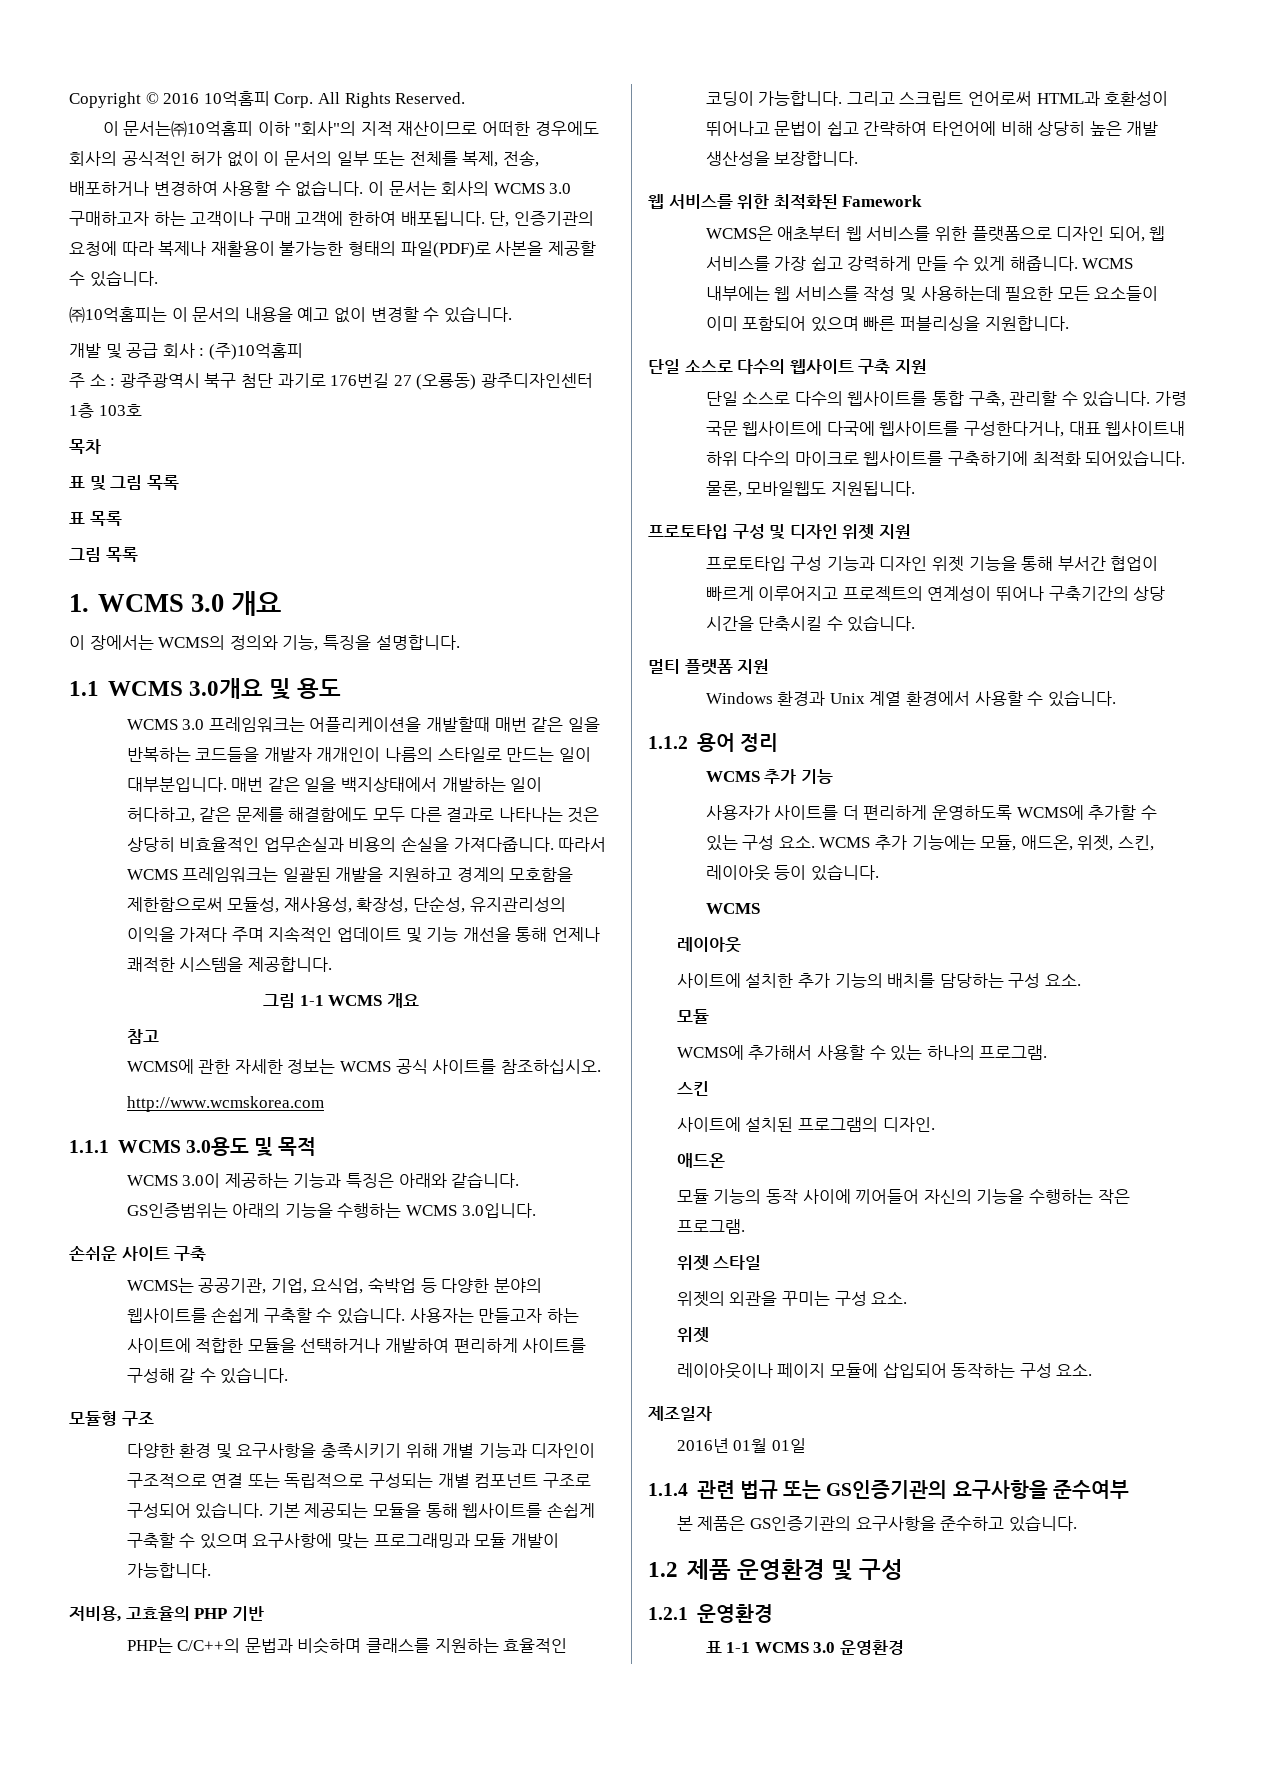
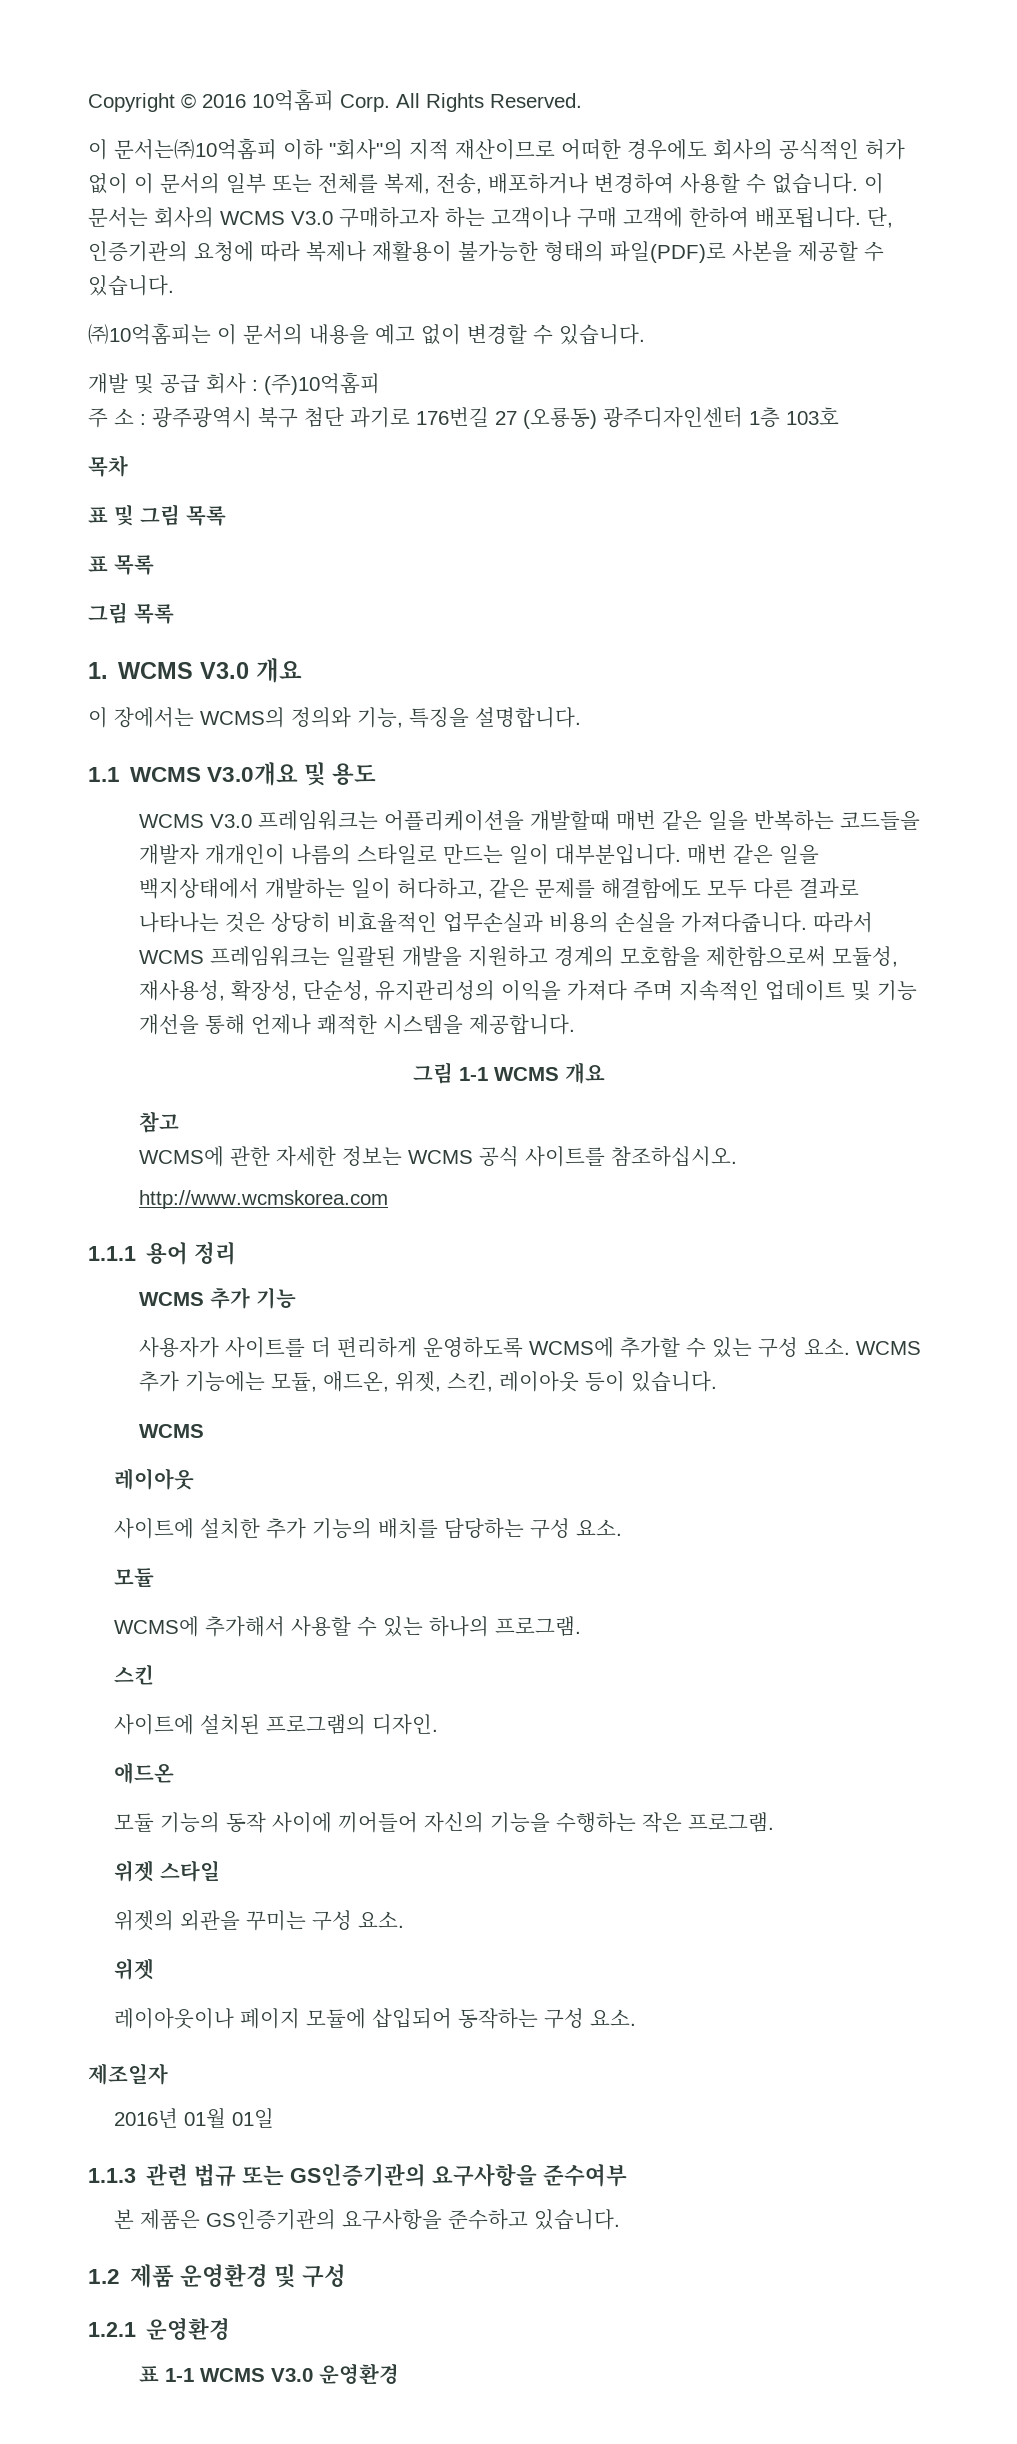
[549,183,572,194] 3.0 -> [291,211,333,225] V3.0
[191,594,225,612] 3.0 -> [200,662,250,679] V3.0
[188,678,263,699] 3.0개요 -> [207,762,299,786] V3.0개요
[182,719,205,730] 3.0 -> [210,814,253,828] V3.0
[117,1137,317,1157] [126,1172,520,1188] [126,1203,536,1218] [69,1246,207,1261] [126,1277,542,1294] [126,1307,579,1324] [126,1338,587,1353] [126,1367,289,1384] [69,1411,154,1426] [126,1443,596,1459] [126,1473,591,1488] [126,1502,595,1519] [126,1533,559,1549] [126,1563,211,1578] [69,1606,264,1622] [126,1637,568,1654] [705,91,1169,106] [705,121,1159,136] [705,151,859,166] [648,194,923,209] [705,226,1166,242] [705,256,1134,272] [705,286,1159,302] [705,316,1069,332] [648,359,927,374] [705,390,1188,407] [705,421,1186,437] [705,450,1186,467] [705,481,915,497] [648,524,911,540] [705,556,1159,572] [705,586,1166,601] [705,615,916,632] [648,659,770,675] [705,690,1116,707] [648,736,688,749] WCMS 3.0용도 및 목적 // WCMS 3.0이 제공하는 기능과 특징은 아래와 같습니다. GS인증범위는 아래의 기능을 수행하는 WCMS 3.0입니다. // 손쉬운 사이트 구축 // WCMS는 공공기관, 기업, 요식업, 숙박업 등 다양한 분야의 웹사이트를 손쉽게 구축할 수 있습니다. 사용자는 만들고자 하는 사이트에 적합한 모듈을 선택하거나 개발하여 편리하게 사이트를 구성해 갈 수 있습니다. // 모듈형 구조 // 다양한 환경 및 요구사항을 충족시키기 위해 개별 기능과 디자인이 구조적으로 연결 또는 독립적으로 구성되는 개별 컴포넌트 구조로 구성되어 있습니다. 기본 제공되는 모듈을 통해 웹사이트를 손쉽게 구축할 수 있으며 요구사항에 맞는 프로그래밍과 모듈 개발이 가능합니다. // 저비용, 고효율의 PHP 기반 // PHP는 C/C++의 문법과 비슷하며 클래스를 지원하는 효율적인 코딩이 가능합니다. 그리고 스크립트 언어로써 HTML과 호환성이 뛰어나고 문법이 쉽고 간략하여 타언어에 비해 상당히 높은 개발 생산성을 보장합니다. // 웹 서비스를 위한 최적화된 Famework // WCMS은 애초부터 웹 서비스를 위한 플랫폼으로 디자인 되어, 웹 서비스를 가장 쉽고 강력하게 만들 수 있게 해줍니다. WCMS 내부에는 웹 서비스를 작성 및 사용하는데 필요한 모든 요소들이 이미 포함되어 있으며 빠른 퍼블리싱을 지원합니다. // 단일 소스로 다수의 웹사이트 구축 지원 // 단일 소스로 다수의 웹사이트를 통합 구축, 관리할 수 있습니다. 가령 국문 웹사이트에 다국에 웹사이트를 구성한다거나, 대표 웹사이트내 하위 다수의 마이크로 웹사이트를 구축하기에 최적화 되어있습니다. 물론, 모바일웹도 지원됩니다. // 프로토타입 구성 및 디자인 위젯 지원 // 프로토타입 구성 기능과 디자인 위젯 기능을 통해 부서간 협업이 빠르게 이루어지고 프로젝트의 연계성이 뛰어나 구축기간의 상당 시간을 단축시킬 수 있습니다. // 멀티 플랫폼 지원 // Windows 환경과 Unix 계열 환경에서 사용할 수 있습니다. // 1.1.2 -> (136, 1253) none
[648,1483,688,1496] 1.1.4 -> [88,2168,136,2183] 1.1.3
[813,1642,836,1653] 3.0 -> [271,2368,314,2382] V3.0

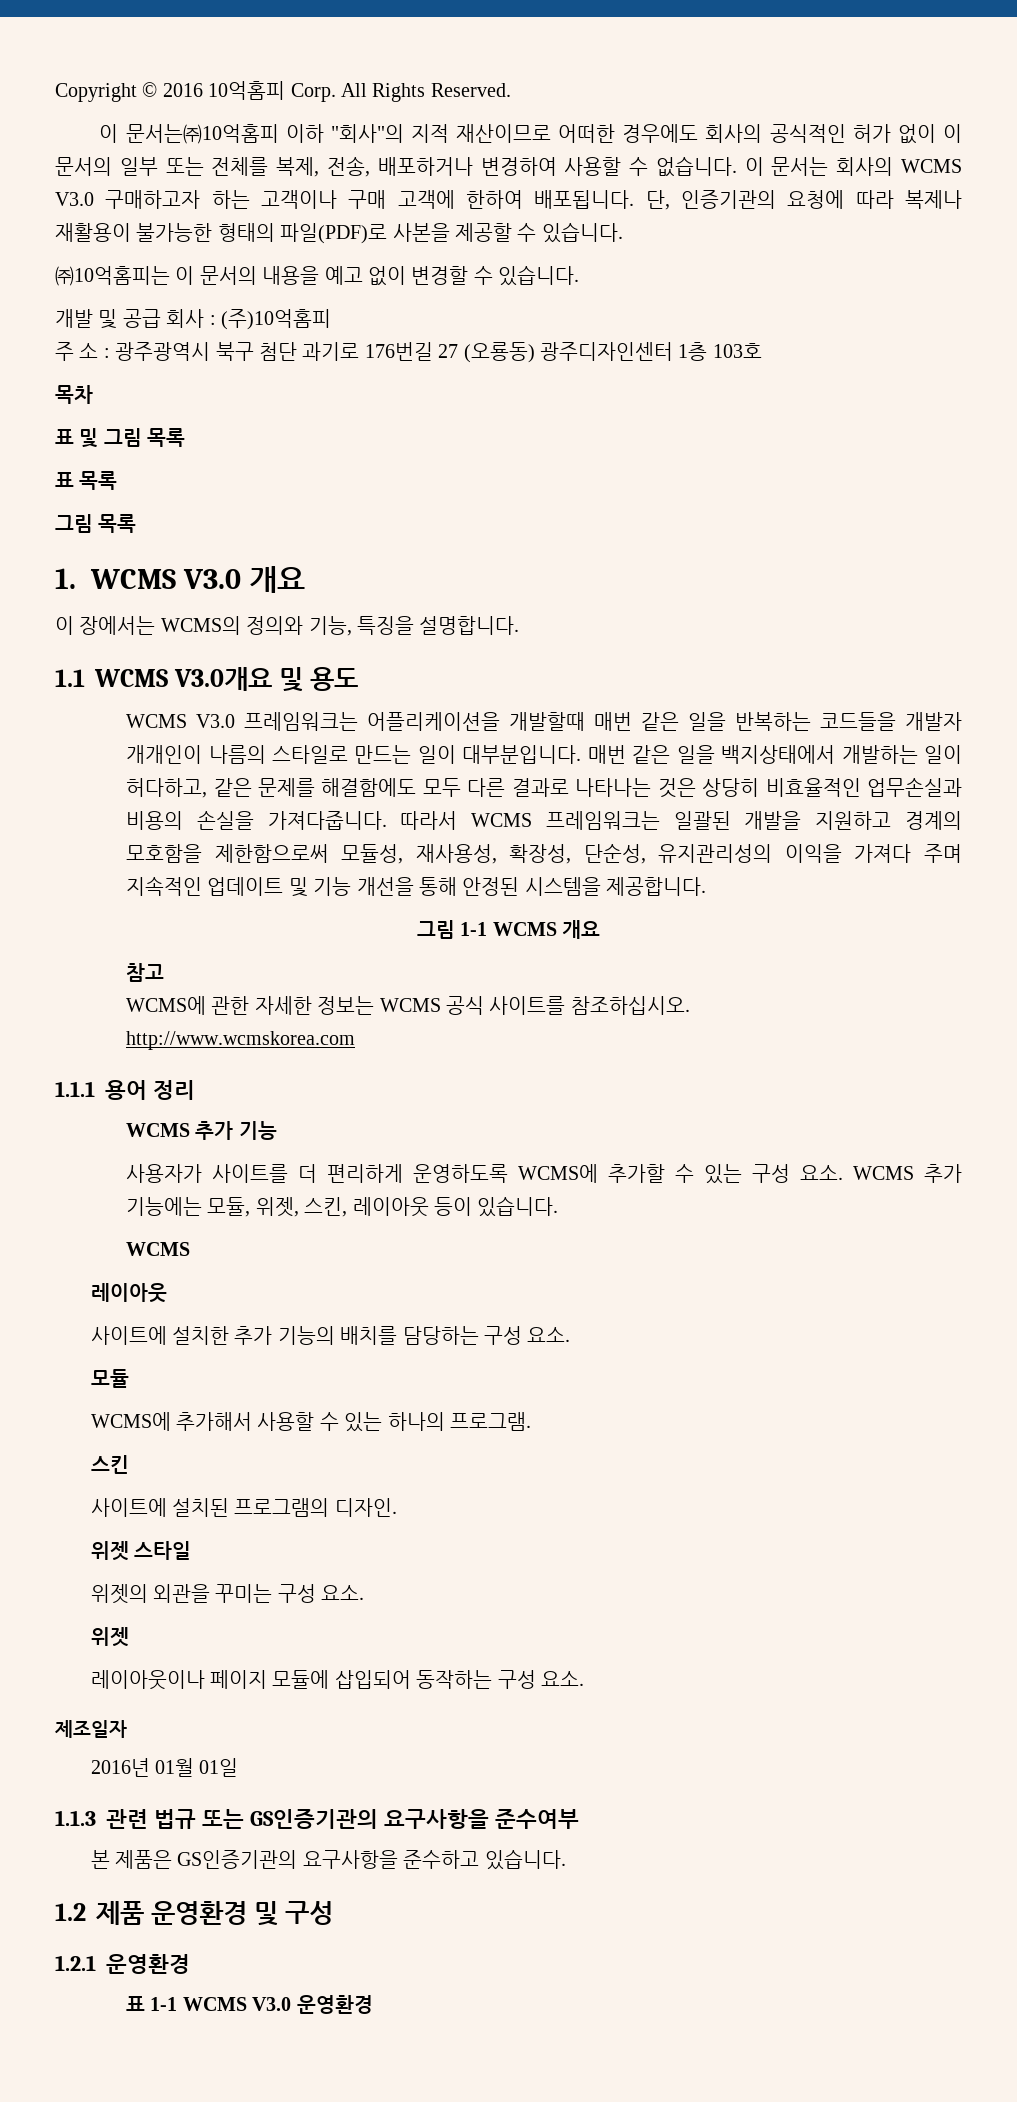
[251,1014,378,1035] 언제나 쾌적한 -> [462,877,520,896] 안정된
[323,1371,390,1392] 애드온, -> (251, 1207) none
[113,1762,174,1784] [113,1812,774,1833] // 애드온 // 모듈 기능의 동작 사이에 끼어들어 자신의 기능을 수행하는 작은 프로그램. -> (397, 1507) none

